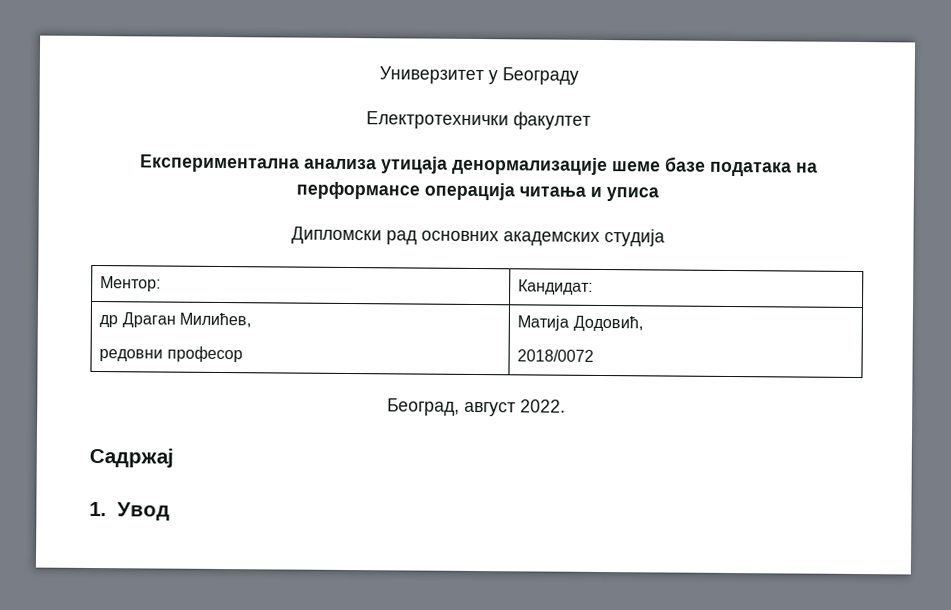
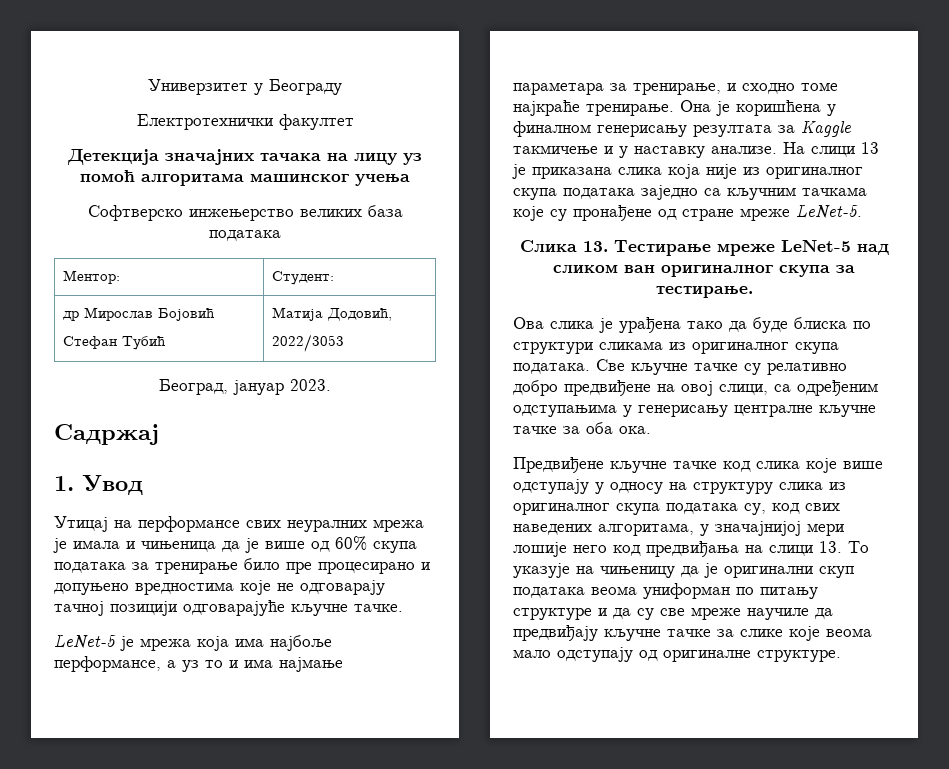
[139,154,818,177] [296,181,659,202] [290,226,665,247] Експериментална анализа утицаја денормализације шеме базе података на перформансе операција читања и уписа // Дипломски рад основних академских студија -> [67,149,422,165] [80,170,410,186] [87,205,403,221] [209,230,281,241] Детекција значајних тачака на лицу уз помоћ алгоритама машинског учења // Софтверско инжењерство великих база података
[518,279,594,295] Кандидат: -> [271,271,334,285] Студент:
[121,312,252,328] [99,345,243,363] Драган Милићев, // редовни професор -> [83,307,215,321] [62,336,166,350] Мирослав Бојовић // Стефан Тубић
[517,349,595,362] 2018/0072 -> [271,334,344,352] 2022/3053
[464,399,566,417] август 2022. -> [233,379,331,395] јануар 2023.
(170, 511) none -> [54,516,424,532] [53,536,417,553] [54,558,430,574] [54,580,385,595] [54,600,403,616] [54,635,332,651] [54,656,343,672] [513,82,838,95] [513,100,836,116] [513,121,851,137] [513,142,879,158] [512,164,863,179] [513,185,867,200] [513,205,862,221] [519,240,889,256] [553,265,855,277] [655,286,753,298] [513,317,871,333] [513,341,839,354] [513,359,847,375] [513,380,878,396] [513,404,876,417] [513,422,651,434] [513,457,883,473] [513,479,846,494] [513,503,840,515] [513,521,844,536] [513,541,869,557] [513,563,854,578] [513,583,818,599] [513,607,833,620] [513,625,872,641] [513,647,841,662] // Утицај на перформансе свих неуралних мрежа је имала и чињеница да је више од 60% скупа података за тренирање било пре процесирано и допуњено вредностима које не одговарају тачној позицији одговарајуће кључне тачке. // LeNet-5 је мрежа која има најбоље перформансе, а уз то и има најмање параметара за тренирање, и сходно томе најкраће тренирање. Она је коришћена у финалном генерисању резултата за Kaggle такмичење и у наставку анализе. На слици 13 је приказана слика која није из оригиналног скупа података заједно са кључним тачкама које су пронађене од стране мреже LeNet-5. // Слика 13. Тестирање мреже LeNet-5 над сликом ван оригиналног скупа за тестирање. // Ова слика је урађена тако да буде блиска по структури сликама из оригиналног скупа података. Све кључне тачке су релативно добро предвиђене на овој слици, са одређеним одступањима у генерисању централне кључне тачке за оба ока. // Предвиђене кључне тачке код слика које више одступају у односу на структуру слика из оригиналног скупа података су, код свих наведених алгоритама, у значајнијој мери лошије него код предвиђања на слици 13. То указује на чињеницу да је оригинални скуп података веома униформан по питању структуре и да су све мреже научиле да предвиђају кључне тачке за слике које веома мало одступају од оригиналне структуре.

